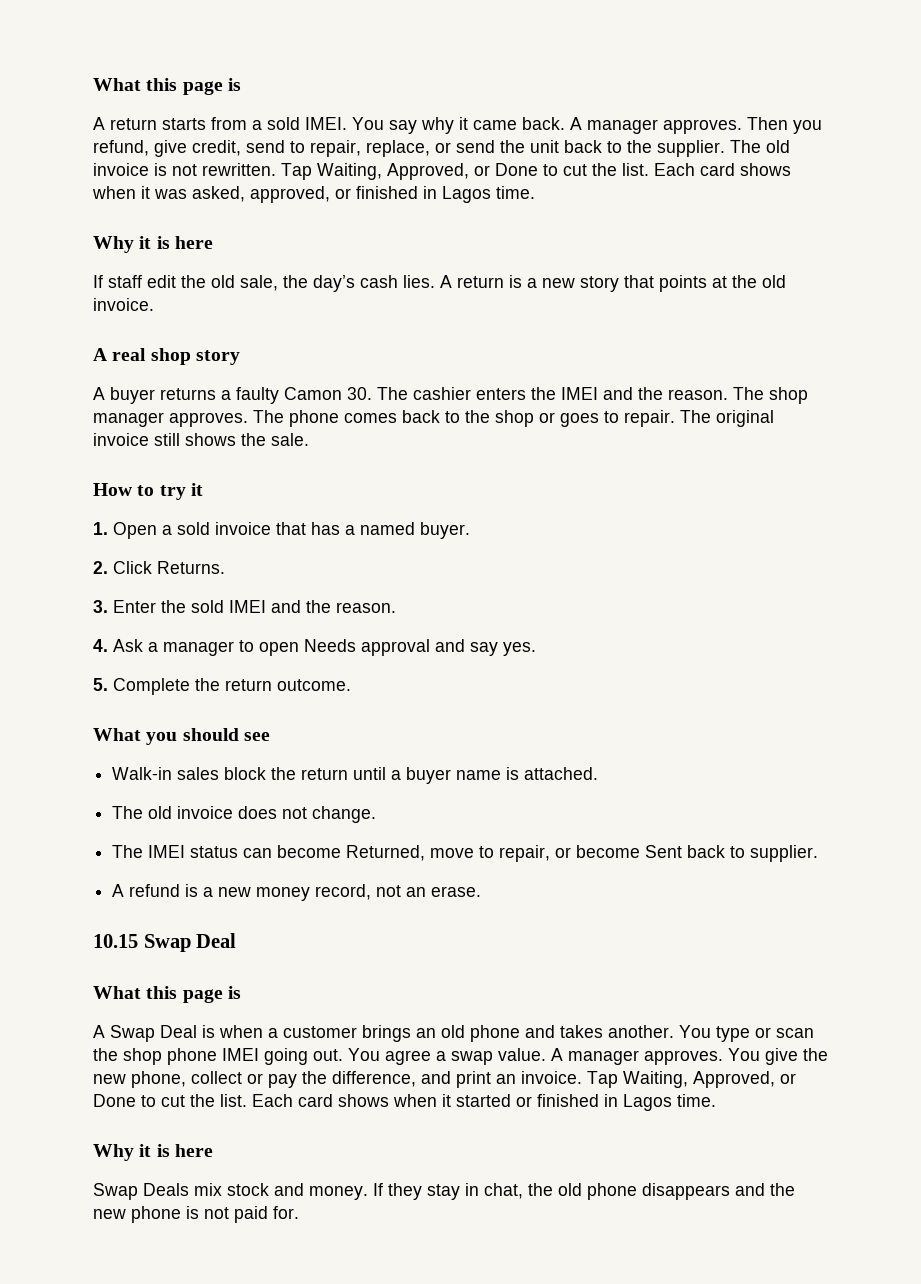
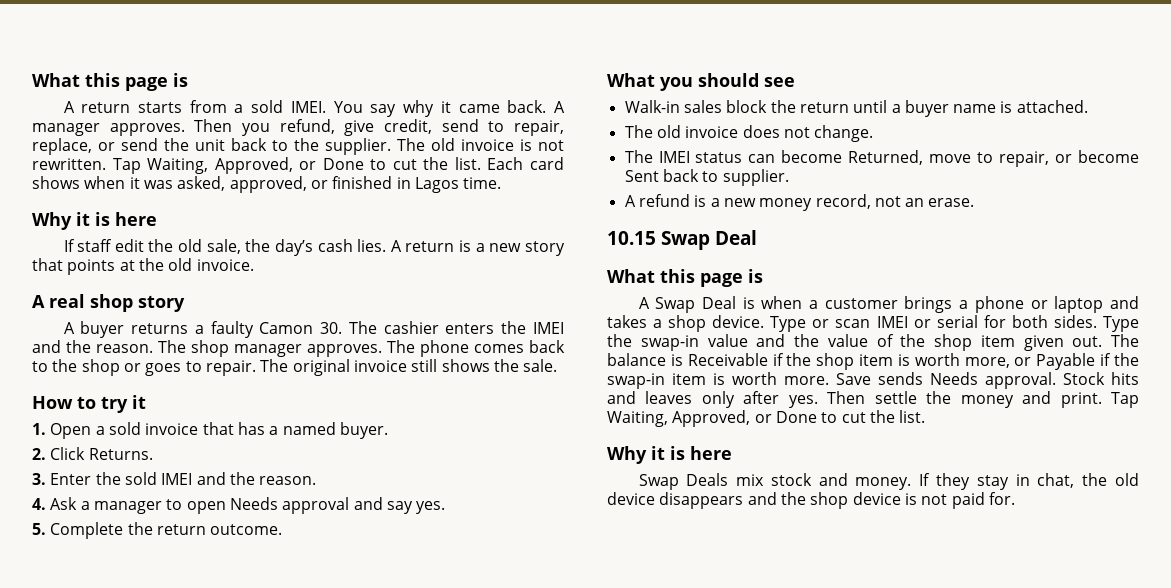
[416,1025,814,1042] [93,1048,828,1065] [93,1071,796,1088] [93,1094,716,1111] an old phone and takes another. You type or scan the shop phone IMEI going out. You agree a swap value. A manager approves. You give the new phone, collect or pay the difference, and print an invoice. Tap Waiting, Approved, or Done to cut the list. Each card shows when it started or finished in Lagos time. -> [959,296,1139,313] [607,315,1139,332] [607,334,1139,351] [607,353,1139,370] [607,372,1139,389] [607,391,1140,408] [607,410,926,427] a phone or laptop and takes a shop device. Type or scan IMEI or serial for both sides. Type the swap-in value and the value of the shop item given out. The balance is Receivable if the shop item is worth more, or Payable if the swap-in item is worth more. Save sends Needs approval. Stock hits and leaves only after yes. Then settle the money and print. Tap Waiting, Approved, or Done to cut the list.
[587,1183,637,1200] phone -> [607,492,655,505] device
[93,1206,181,1223] new phone -> [810,492,901,509] shop device

